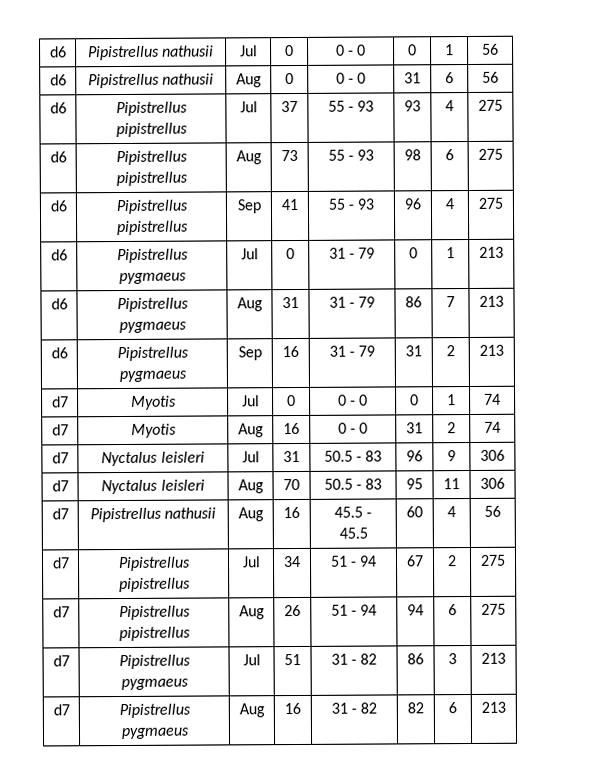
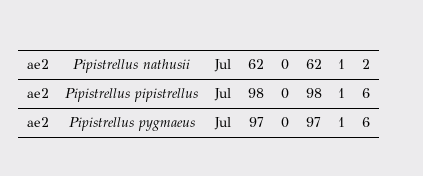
[49,46,67,58] d6 -> [26,59,49,69] ae2
[285,45,294,57] [335,44,367,56] [408,44,417,56] [445,44,454,56] [482,43,499,55] [49,74,67,86] [87,73,215,89] [235,73,262,88] [285,73,294,85] [335,72,367,84] [404,72,421,84] [445,72,454,84] [482,71,499,83] [49,102,67,114] [115,101,188,117] [115,122,188,138] [239,101,258,113] [281,100,298,113] [327,100,375,112] [404,100,421,112] [445,100,454,112] [478,99,503,111] [49,151,67,163] [115,150,188,166] [115,171,188,187] [235,150,262,165] [281,149,298,162] [327,149,375,161] [404,149,421,161] [445,149,454,161] [478,148,503,160] [49,200,67,212] [115,199,188,215] [116,220,189,236] [236,199,261,214] [281,198,298,211] [327,198,375,210] [404,198,421,210] [445,198,454,210] [478,197,503,209] [50,249,68,261] [116,248,189,264] [118,272,187,285] [240,248,259,260] [286,248,295,260] [328,247,376,259] [409,247,418,259] [446,247,455,259] [479,246,504,258] [50,298,68,310] [116,297,189,313] [118,321,187,334] [236,297,263,312] [282,296,299,309] [328,296,376,308] [405,296,422,308] [446,296,455,308] [479,295,504,307] [50,347,68,359] [116,346,189,362] [118,370,187,383] [237,346,262,361] [282,345,299,358] [328,345,376,357] [405,345,422,357] [446,345,455,357] [479,344,504,356] [51,396,69,408] [130,395,177,410] [241,395,260,407] [287,395,296,407] [337,394,369,406] [410,394,419,406] [447,394,456,406] [484,393,501,405] [51,424,69,436] [130,423,177,438] [237,423,264,438] [283,422,300,435] [337,422,369,434] [406,422,423,434] [447,422,456,434] [484,421,501,433] [51,452,69,464] [101,451,205,467] [241,451,260,463] [283,450,300,463] [323,450,383,462] [406,450,423,462] [447,450,456,462] [480,449,505,461] [51,480,69,492] [101,479,205,495] [237,479,264,494] [283,478,300,491] [323,478,383,490] [406,478,423,490] [443,478,460,490] [480,477,505,489] [51,508,69,520] [89,507,217,523] [237,507,264,522] [283,506,300,519] [333,506,373,518] [338,527,368,539] [406,506,423,518] [447,506,456,518] [484,505,501,517] [51,557,70,569] [117,556,191,572] [118,577,191,593] [241,556,261,568] [283,555,301,568] [329,555,378,567] [406,555,424,567] [447,555,457,567] [480,554,506,566] [52,606,70,618] [118,605,191,621] [118,626,191,642] [238,605,265,620] [284,604,301,617] [330,604,378,616] [407,604,424,616] [448,604,457,616] [481,603,506,615] [52,655,70,667] [118,654,191,670] [120,678,189,691] [242,654,261,666] [284,653,301,666] [330,653,378,665] [407,653,424,665] [448,653,457,665] [481,652,506,664] [52,704,70,716] [118,703,191,719] [120,727,190,740] [238,703,265,718] [284,702,301,715] [330,702,378,714] [407,702,424,714] [448,702,457,714] [481,701,506,713] 0 | 0 - 0 | 0 | 1 | 56 // d6 | Pipistrellus nathusii | Aug | 0 | 0 - 0 | 31 | 6 | 56 // d6 | Pipistrellus pipistrellus | Jul | 37 | 55 - 93 | 93 | 4 | 275 // d6 | Pipistrellus pipistrellus | Aug | 73 | 55 - 93 | 98 | 6 | 275 // d6 | Pipistrellus pipistrellus | Sep | 41 | 55 - 93 | 96 | 4 | 275 // d6 | Pipistrellus pygmaeus | Jul | 0 | 31 - 79 | 0 | 1 | 213 // d6 | Pipistrellus pygmaeus | Aug | 31 | 31 - 79 | 86 | 7 | 213 // d6 | Pipistrellus pygmaeus | Sep | 16 | 31 - 79 | 31 | 2 | 213 // d7 | Myotis | Jul | 0 | 0 - 0 | 0 | 1 | 74 // d7 | Myotis | Aug | 16 | 0 - 0 | 31 | 2 | 74 // d7 | Nyctalus leisleri | Jul | 31 | 50.5 - 83 | 96 | 9 | 306 // d7 | Nyctalus leisleri | Aug | 70 | 50.5 - 83 | 95 | 11 | 306 // d7 | Pipistrellus nathusii | Aug | 16 | 45.5 - 45.5 | 60 | 4 | 56 // d7 | Pipistrellus pipistrellus | Jul | 34 | 51 - 94 | 67 | 2 | 275 // d7 | Pipistrellus pipistrellus | Aug | 26 | 51 - 94 | 94 | 6 | 275 // d7 | Pipistrellus pygmaeus | Jul | 51 | 31 - 82 | 86 | 3 | 213 // d7 | Pipistrellus pygmaeus | Aug | 16 | 31 - 82 | 82 | 6 | 213 -> [248,59,264,69] [281,59,289,70] [305,59,322,69] [338,59,345,69] [362,59,370,69] [26,88,49,98] [65,88,198,102] [214,88,231,101] [248,88,264,98] [281,88,289,99] [305,88,322,98] [338,88,345,98] [362,88,370,98] [26,117,49,127] [68,117,195,131] [214,117,231,130] [248,117,264,127] [281,117,289,128] [306,117,321,127] [338,117,345,127] [362,117,370,127] 62 | 0 | 62 | 1 | 2 // ae2 | Pipistrellus pipistrellus | Jul | 98 | 0 | 98 | 1 | 6 // ae2 | Pipistrellus pygmaeus | Jul | 97 | 0 | 97 | 1 | 6

